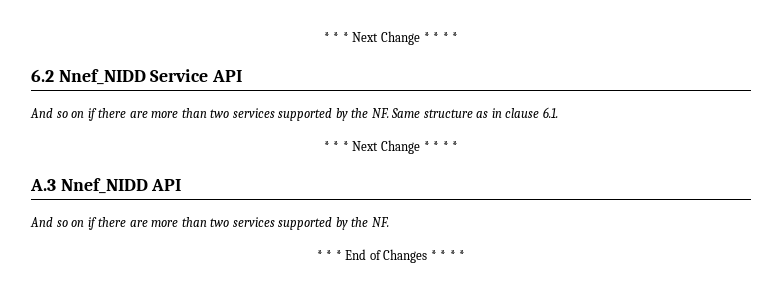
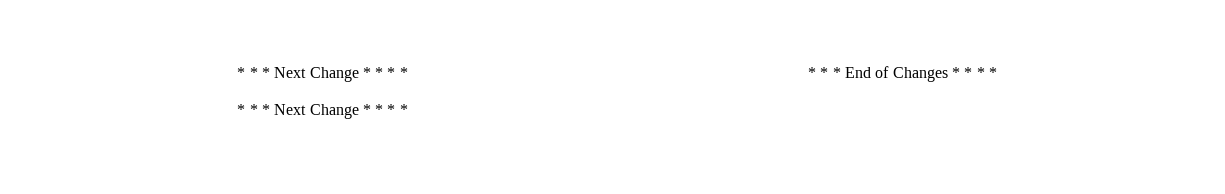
[323,31,459,45] [31,69,243,85] [30,107,558,121] [323,140,459,154] [30,178,182,194] [30,217,389,230] * * * Next Change * * * * // 6.2 Nnef_NIDD Service API // And so on if there are more than two services supported by the NF. Same structure as in clause 6.1. // * * * Next Change * * * * // A.3 Nnef_NIDD API // And so on if there are more than two services supported by the NF. -> [237,67,408,82] [237,104,408,119] * * * Next Change * * * * // * * * Next Change * * * *

